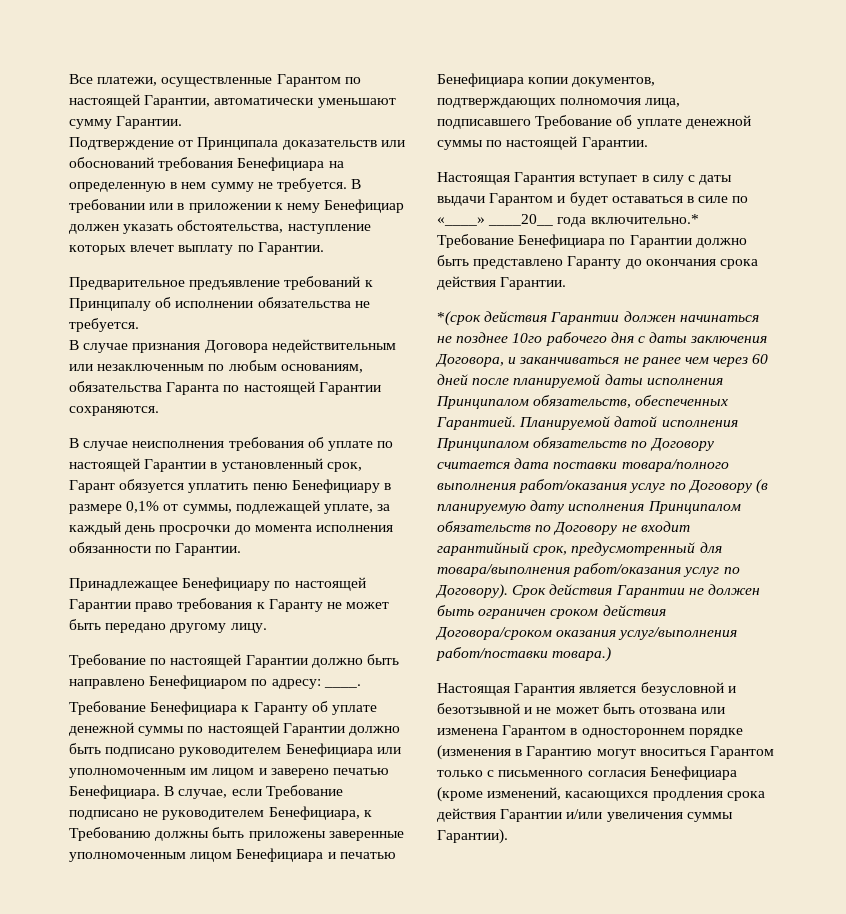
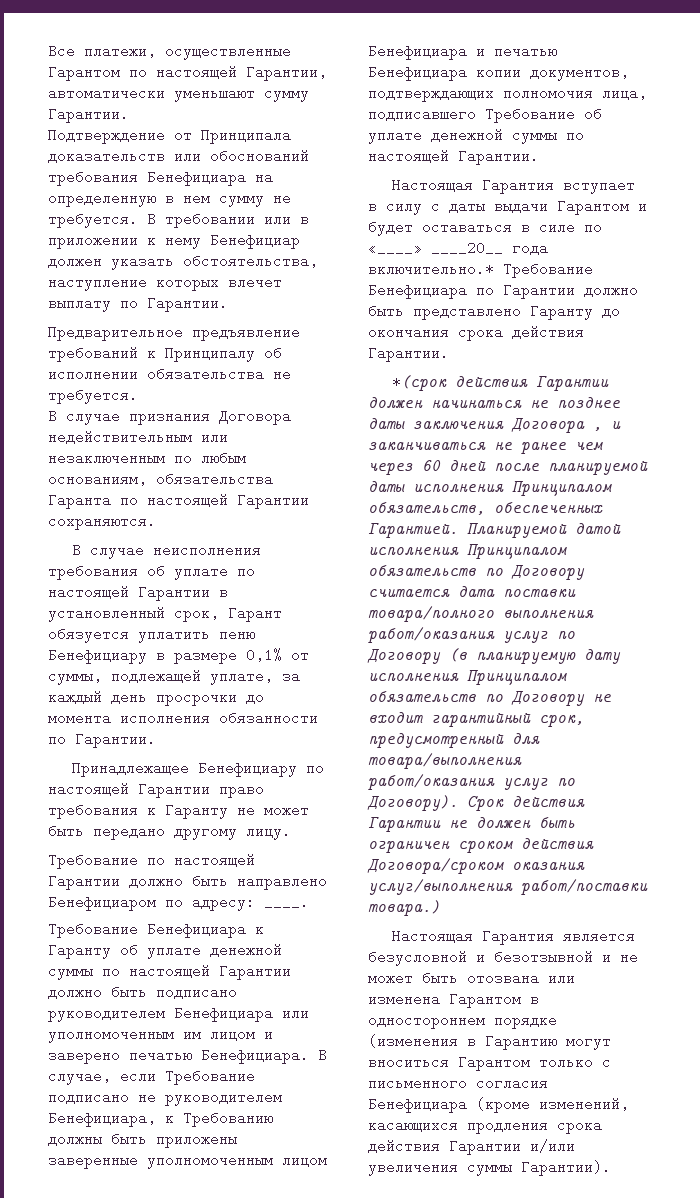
[512,332,768,346] [435,354,504,367] 10го рабочего дня с даты заключения Договора, -> [368,418,602,433] даты заключения Договора ,

